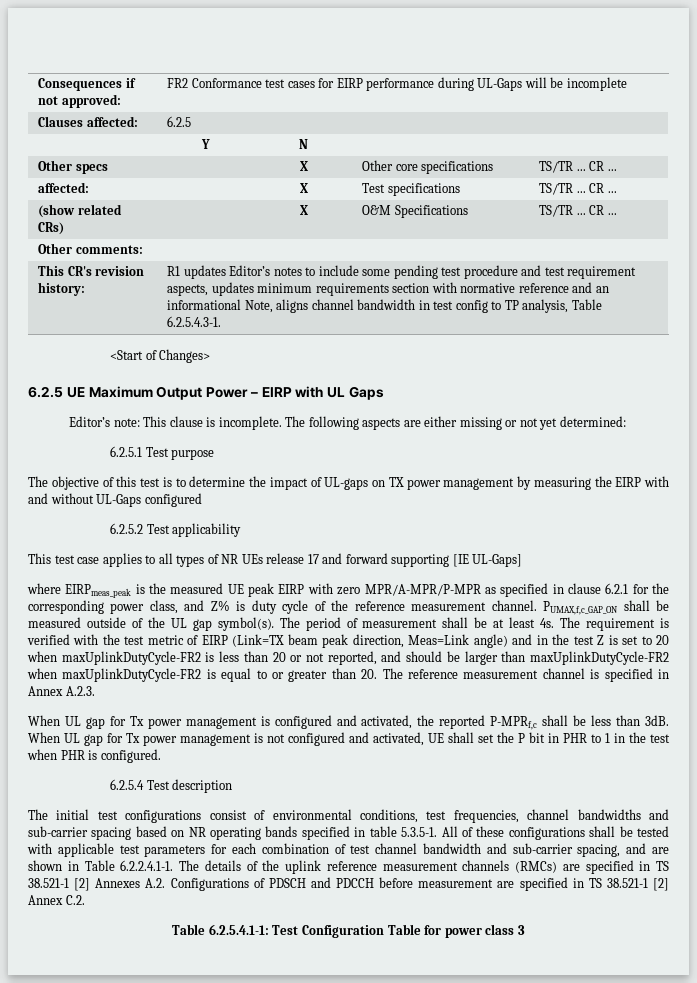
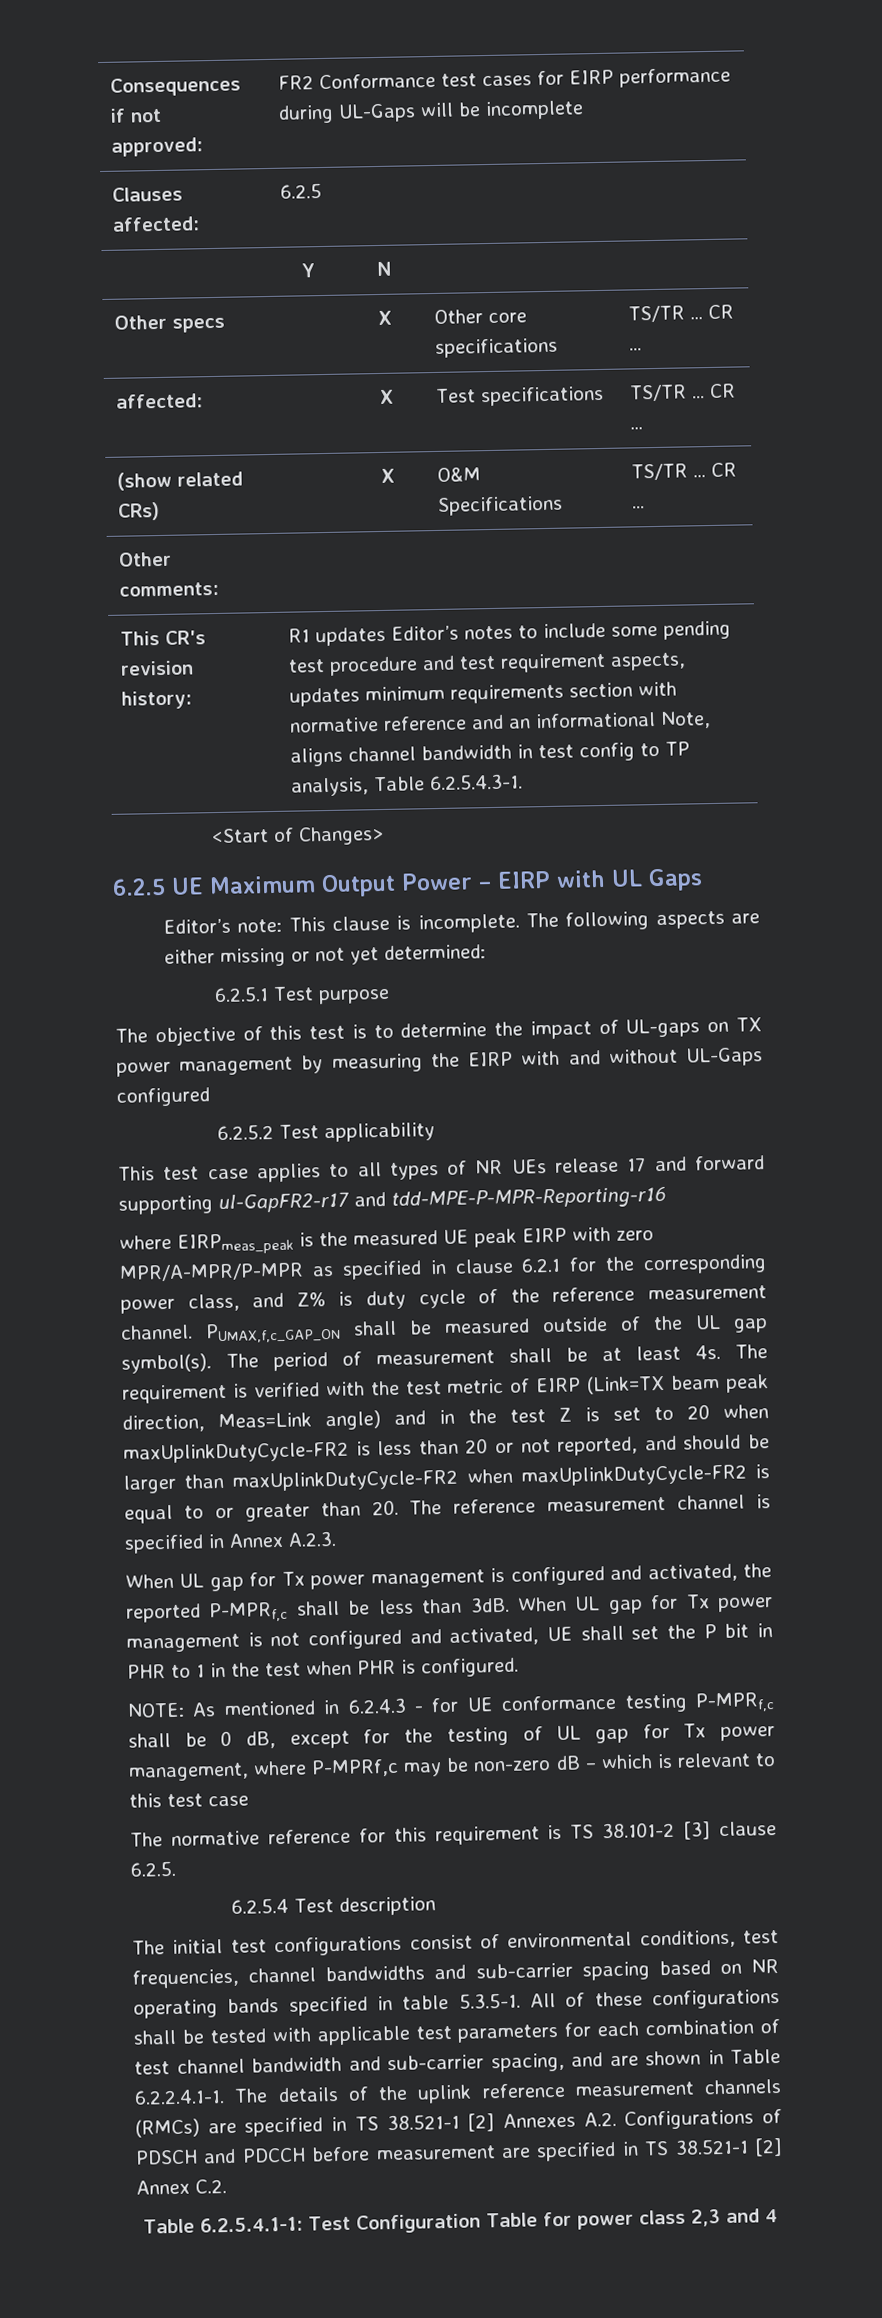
[452,554,523,567] [IE UL-Gaps] -> [218,1186,666,1214] ul-GapFR2-r17 and tdd-MPE-P-MPR-Reporting-r16
(161, 756) none -> [127,1692,775,1718] [128,1723,776,1749] [128,1752,776,1782] [129,1793,249,1808] [130,1821,777,1847] [130,1860,176,1877] // NOTE: As mentioned in 6.2.4.3 - for UE conformance testing P-MPRf,c shall be 0 dB, except for the testing of UL gap for Tx power management, where P-MPRf,c may be non-zero dB – which is relevant to this test case // The normative reference for this requirement is TS 38.101-2 [3] clause 6.2.5.
[517,925,525,935] 3 -> [690,2208,778,2227] 2,3 and 4

